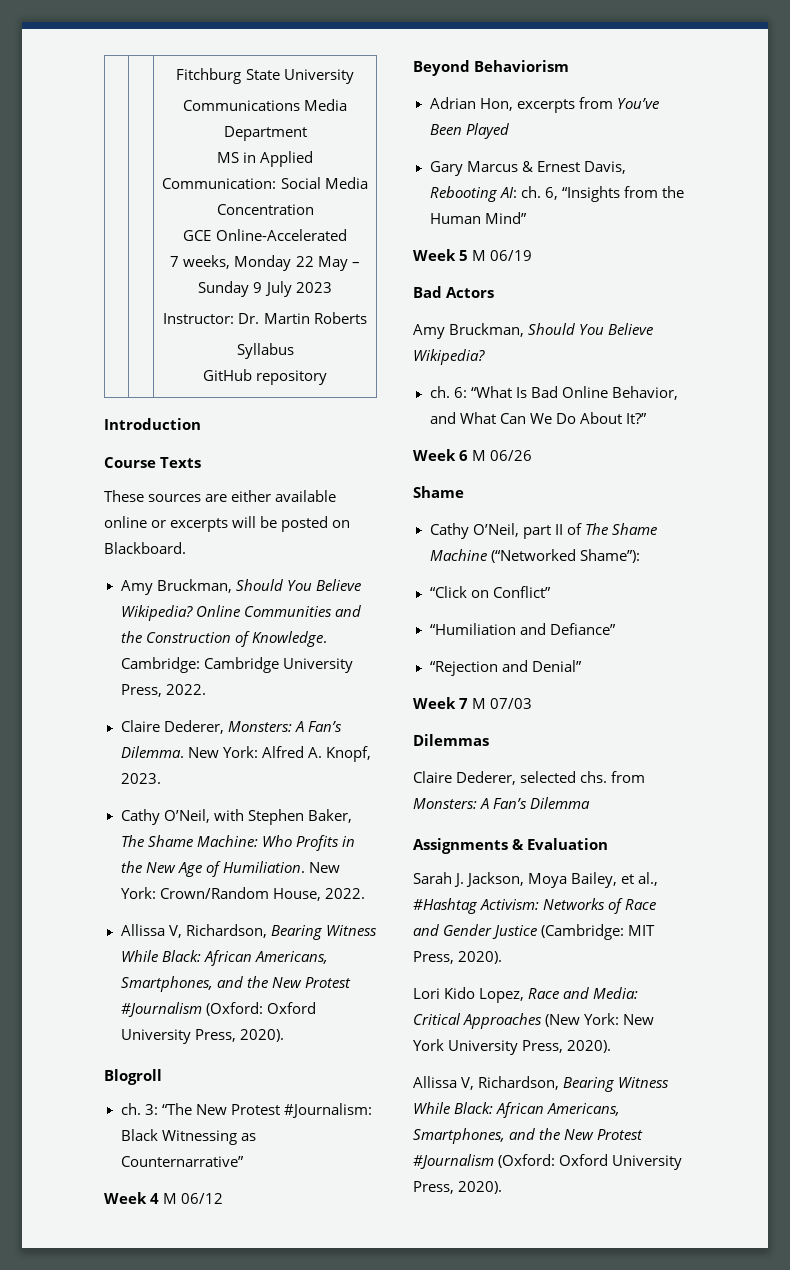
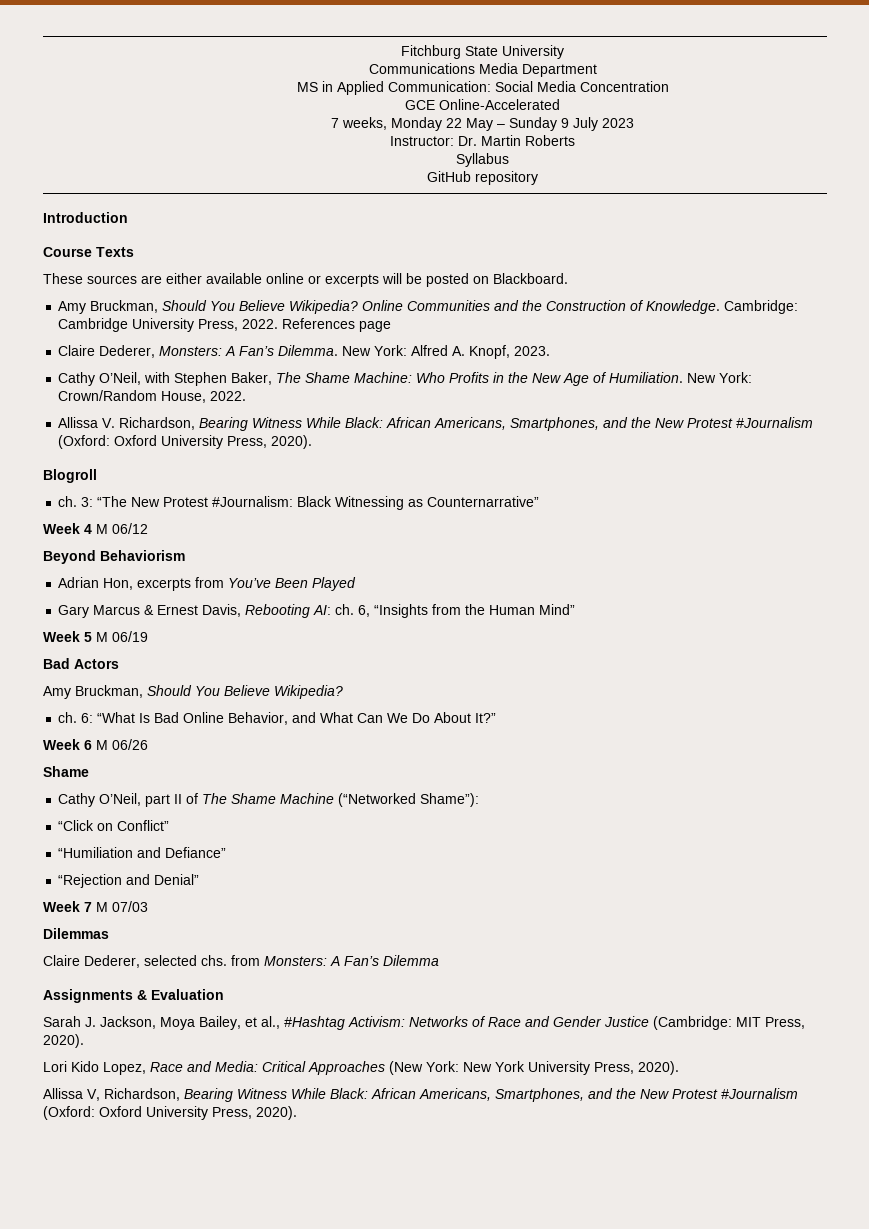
(206, 689) none -> [282,318,392,332] References page
[168,925,182,938] V, -> [102,418,116,428] V.

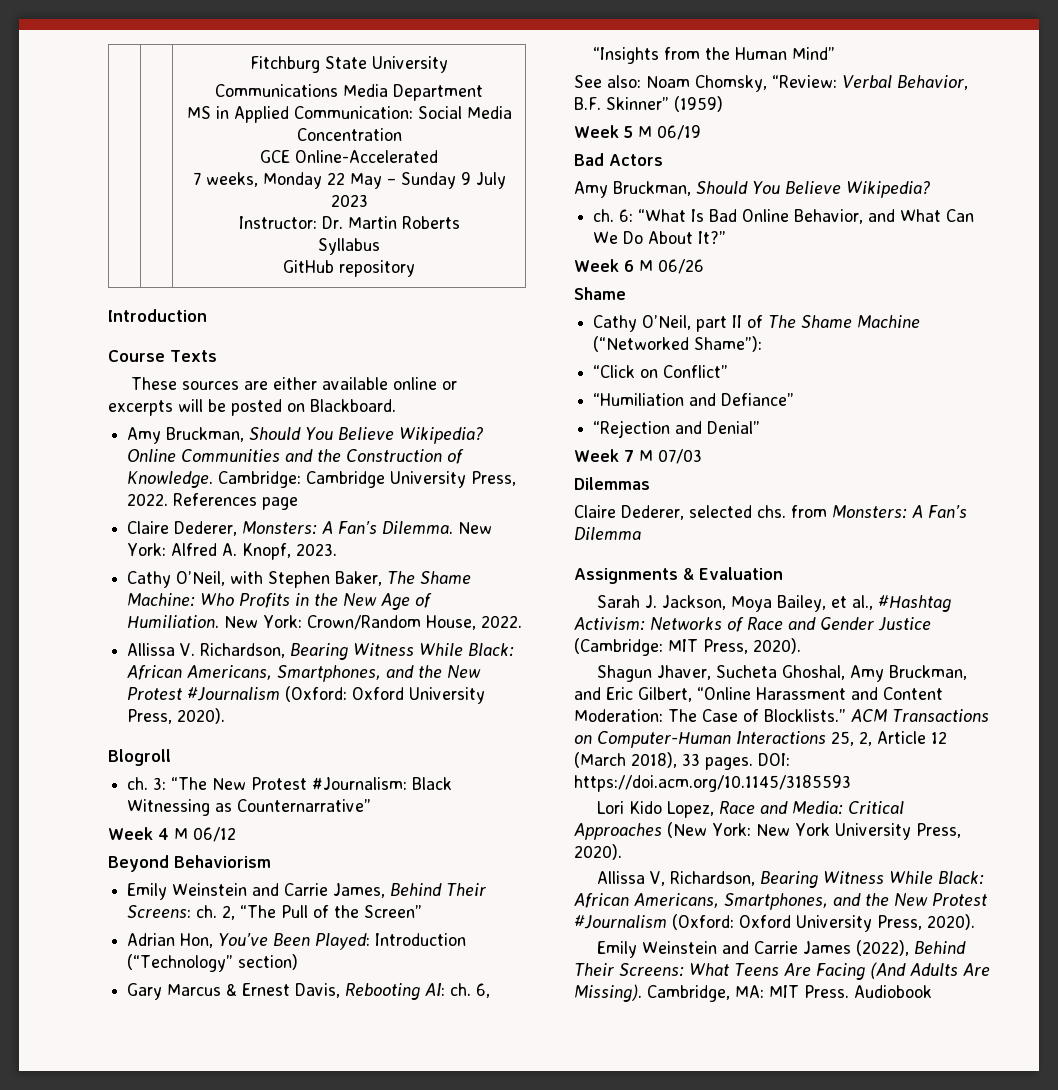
[58,577,357,591] Adrian Hon, excerpts from You’ve Been Played -> [127,883,487,900] [127,905,423,920] [127,933,467,950] [127,954,299,972] Emily Weinstein and Carrie James, Behind Their Screens: ch. 2, “The Pull of the Screen” // Adrian Hon, You’ve Been Played: Introduction (“Technology” section)
(576, 609) none -> [574,75,968,92] [574,96,723,112] // See also: Noam Chomsky, “Review: Verbal Behavior, B.F. Skinner” (1959)
(84, 1041) none -> [597,665,968,682] [574,687,943,702] [574,709,989,722] [574,731,947,748] [574,752,790,770] [574,775,851,792] // Shagun Jhaver, Sucheta Ghoshal, Amy Bruckman, and Eric Gilbert, “Online Harassment and Content Moderation: The Case of Blocklists.” ACM Transactions on Computer-Human Interactions 25, 2, Article 12 (March 2018), 33 pages. DOI: https://doi.acm.org/10.1145/3185593
(297, 1113) none -> [597,940,967,958] [574,962,990,980] [574,984,932,1002] // Emily Weinstein and Carrie James (2022), Behind Their Screens: What Teens Are Facing (And Adults Are Missing). Cambridge, MA: MIT Press. Audiobook

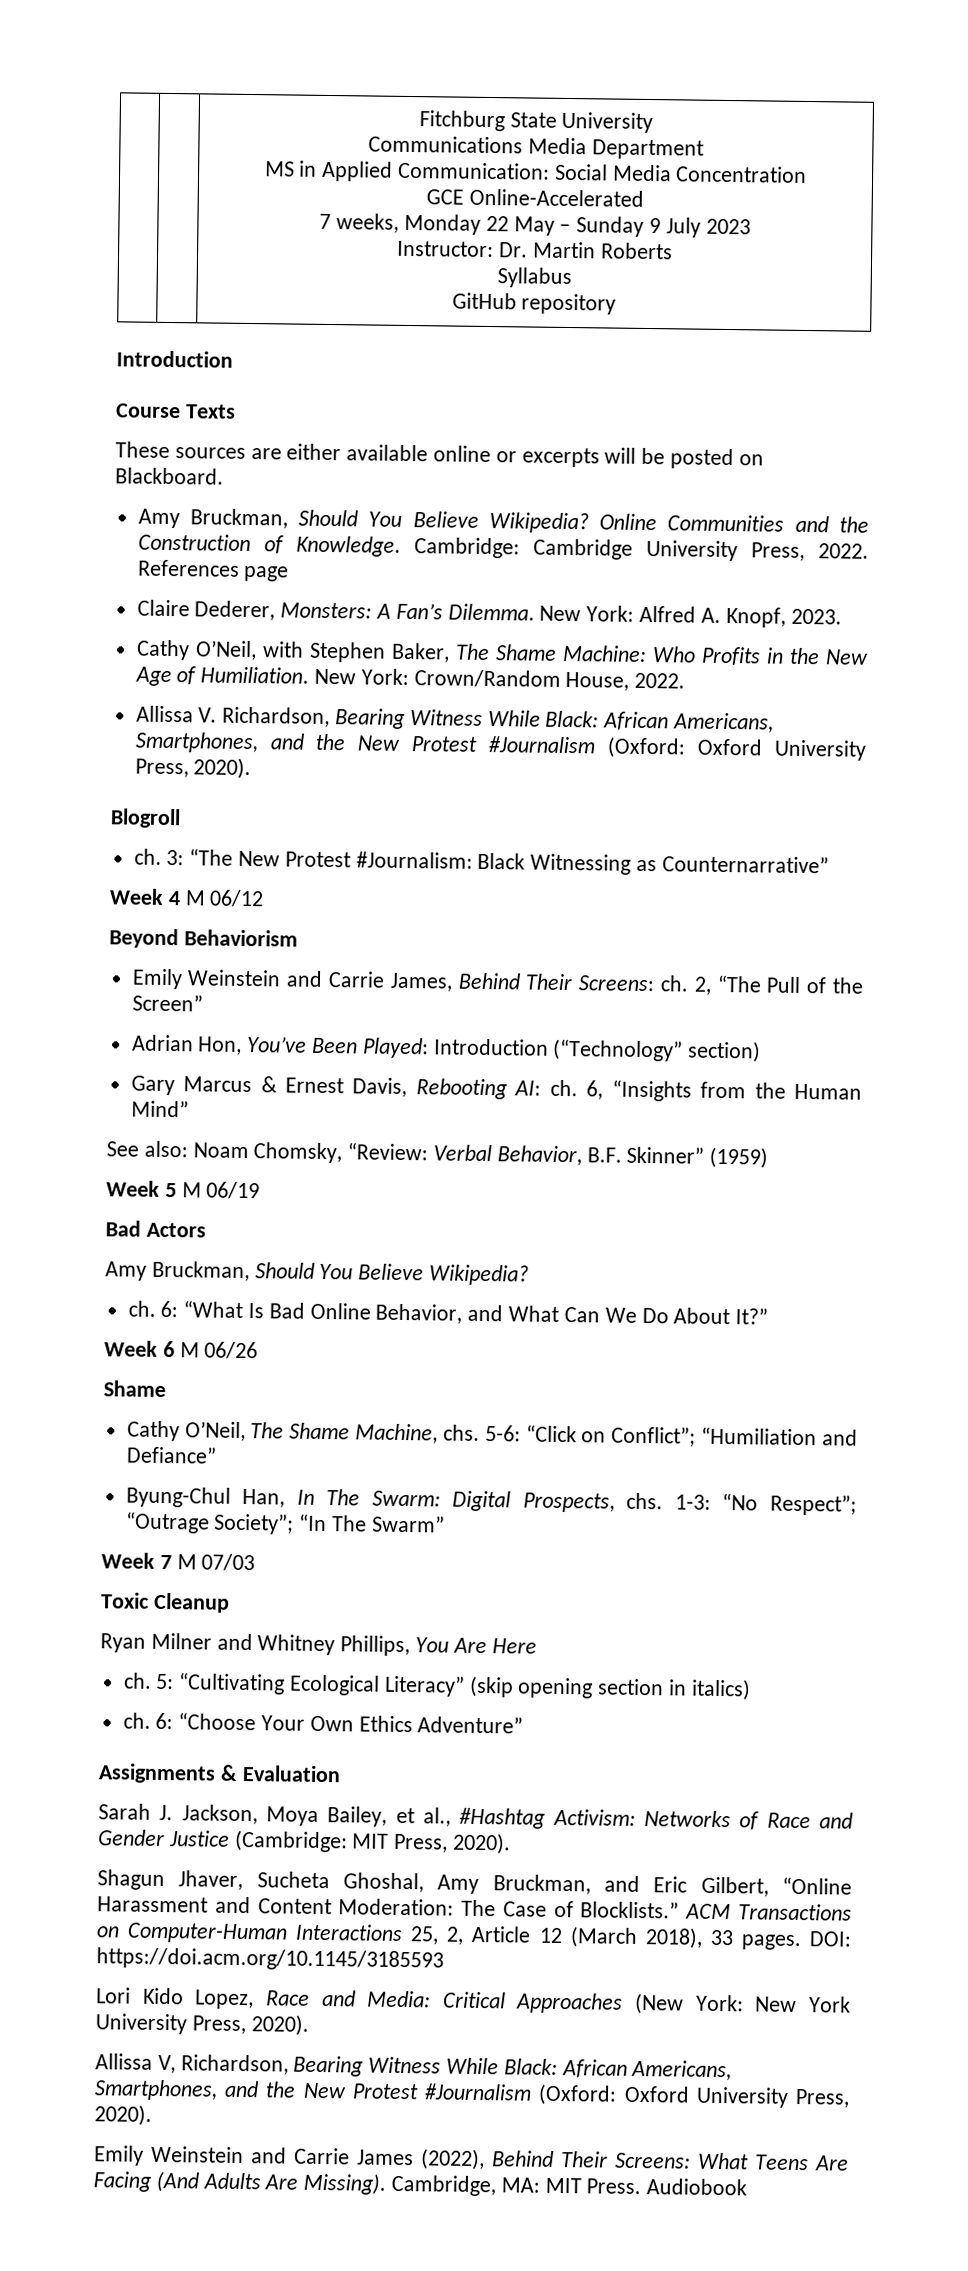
[696,315,921,332] [593,336,763,352] part II of The Shame Machine (“Networked Shame”): // -> [250,1422,521,1444] The Shame Machine, chs. 5-6:
[663,365,729,378] Conflict” // -> [611,1426,697,1447] Conflict”;
[593,420,761,438] [574,449,702,464] [574,477,650,490] [574,505,967,520] [574,527,641,540] “Rejection and Denial” // Week 7 M 07/03 // Dilemmas // Claire Dederer, selected chs. from Monsters: A Fan’s Dilemma -> [125,1486,857,1516] [124,1511,445,1535] [101,1552,256,1572] [101,1592,230,1613] [100,1632,537,1657] [123,1672,751,1701] [122,1712,524,1734] Byung-Chul Han, In The Swarm: Digital Prospects, chs. 1-3: “No Respect”; “Outrage Society”; “In The Swarm” // Week 7 M 07/03 // Toxic Cleanup // Ryan Milner and Whitney Phillips, You Are Here // ch. 5: “Cultivating Ecological Literacy” (skip opening section in italics) // ch. 6: “Choose Your Own Ethics Adventure”

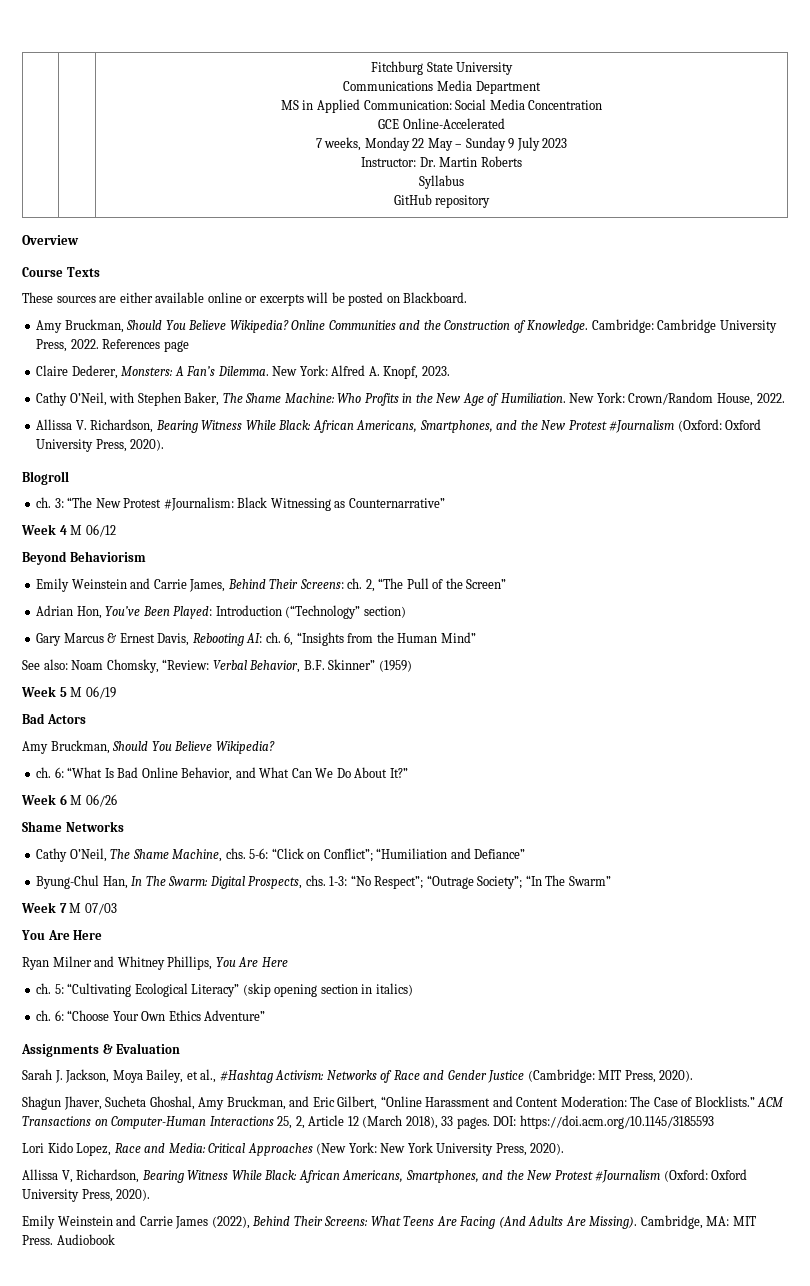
[116,350,233,368] Introduction -> [22,235,79,245] Overview
(166, 1389) none -> [65,821,124,832] Networks
[101,1592,230,1613] Toxic Cleanup -> [21,930,103,940] You Are Here

